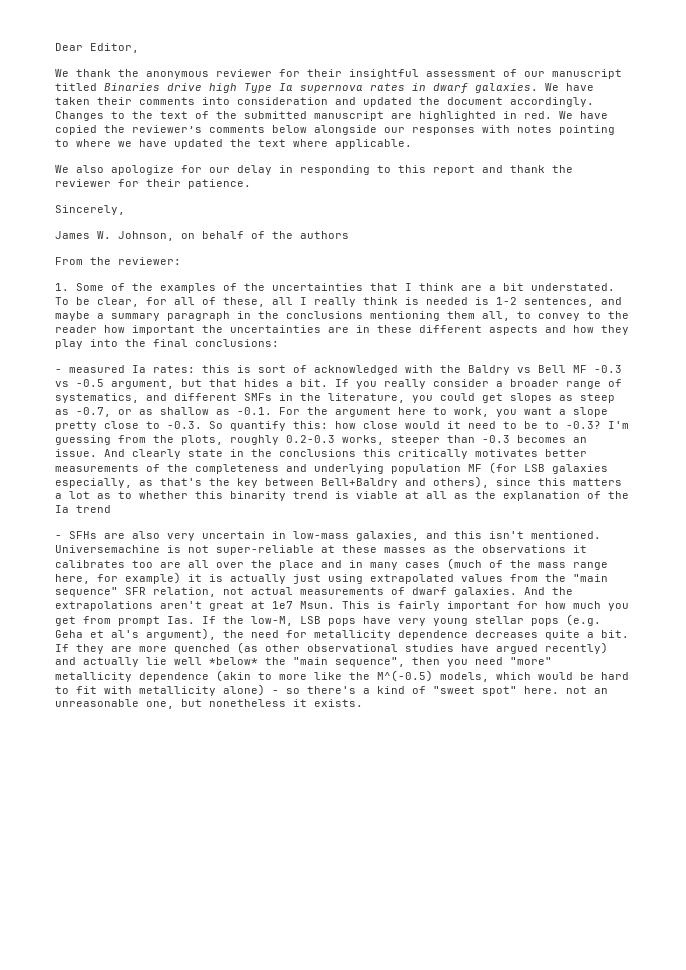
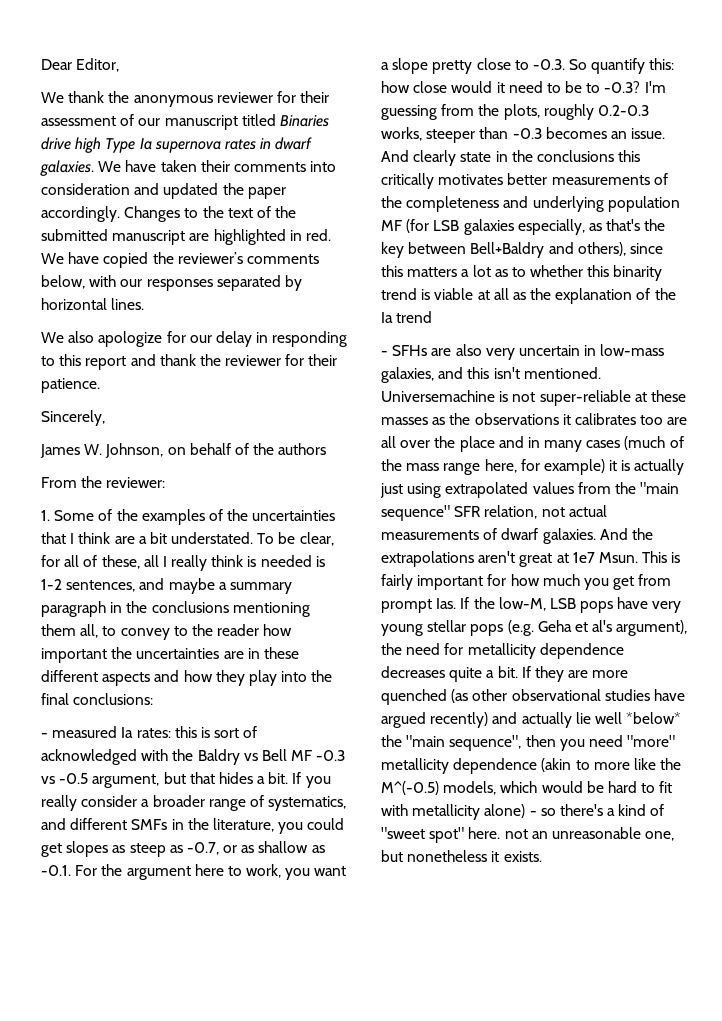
[349,69,419,79] insightful -> (330, 97) none
[447,97,503,105] document -> [247,187,286,199] paper
[272,125,615,135] [55,139,412,149] below alongside our responses with notes pointing to where we have updated the text where applicable. -> [41,275,302,291] [41,298,145,310] below, with our responses separated by horizontal lines.

